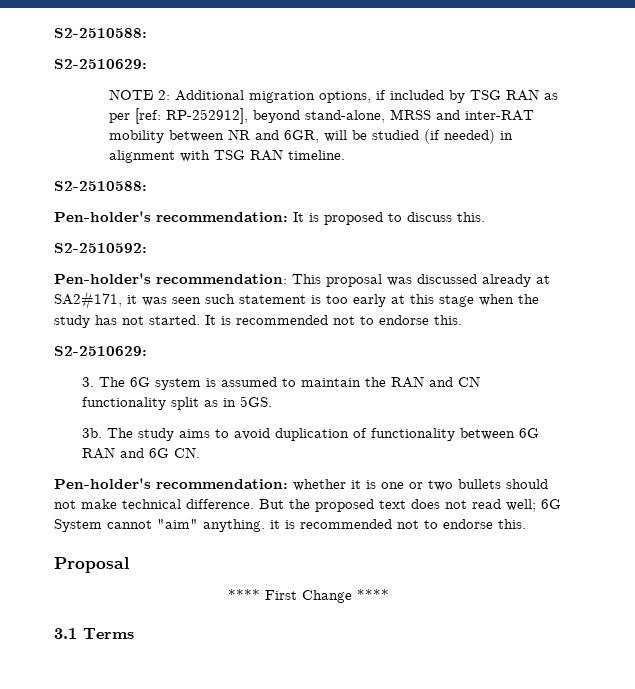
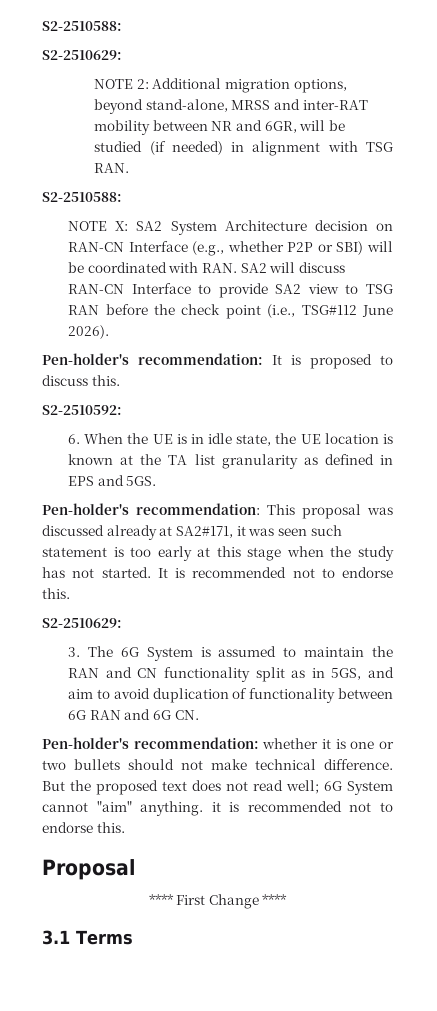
[376,89,559,103] [109,108,249,124] if included by TSG RAN as per [ref: RP-252912], -> (347, 86) none
[250,149,346,161] [54,181,147,191] RAN timeline. // S2-2510588: -> [94,163,130,173] [42,192,122,202] [68,220,393,235] [68,241,393,256] [68,262,345,273] [68,283,393,298] [68,304,393,319] [68,325,110,339] RAN. // S2-2510588: // NOTE X: SA2 System Architecture decision on RAN-CN Interface (e.g., whether P2P or SBI) will be coordinated with RAN. SA2 will discuss RAN-CN Interface to provide SA2 view to TSG RAN before the check point (i.e., TSG#112 June 2026).
(147, 248) none -> [68,433,393,446] [68,454,393,469] [68,475,157,486] // 6. When the UE is in idle state, the UE location is known at the TA list granularity as defined in EPS and 5GS.
[154,378,201,390] system -> [146,647,193,661] System
[239,396,272,407] [81,428,210,441] 5GS. // 3b. The study aims -> [331,667,394,680] [68,689,94,699] 5GS, and aim

